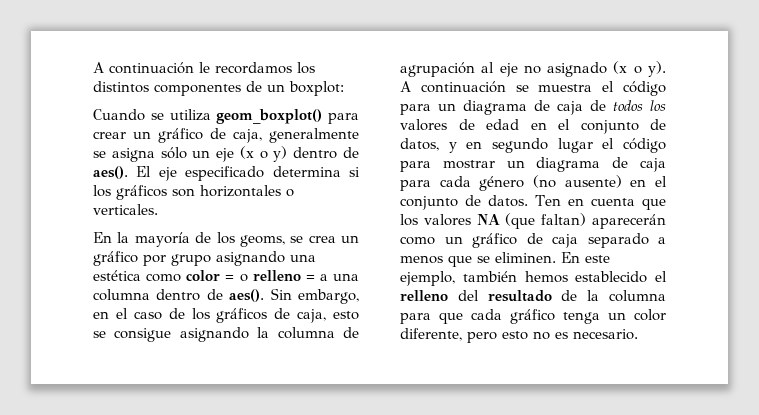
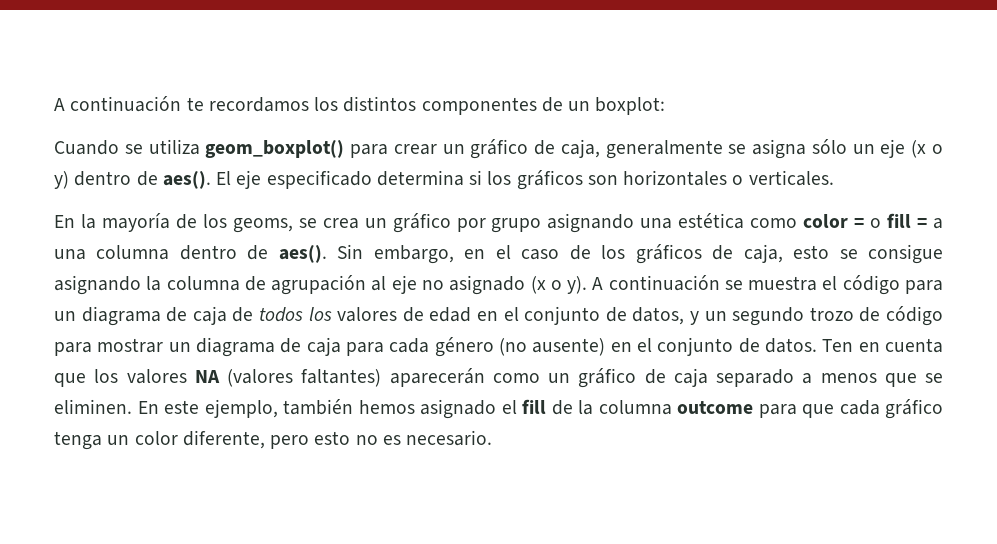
[93,62,210,74] A continuación le -> [54,96,204,112] A continuación te
[252,270,301,281] relleno -> [887,213,912,228] fill
[466,138,615,153] en segundo lugar el -> [704,307,881,326] un segundo trozo de
[505,213,587,229] (que faltan) -> [227,369,382,387] (valores faltantes)
[575,271,667,283] [400,290,552,302] establecido el relleno del resultado -> [420,399,546,419] asignado el fill
(666, 296) none -> [677,401,753,414] outcome

